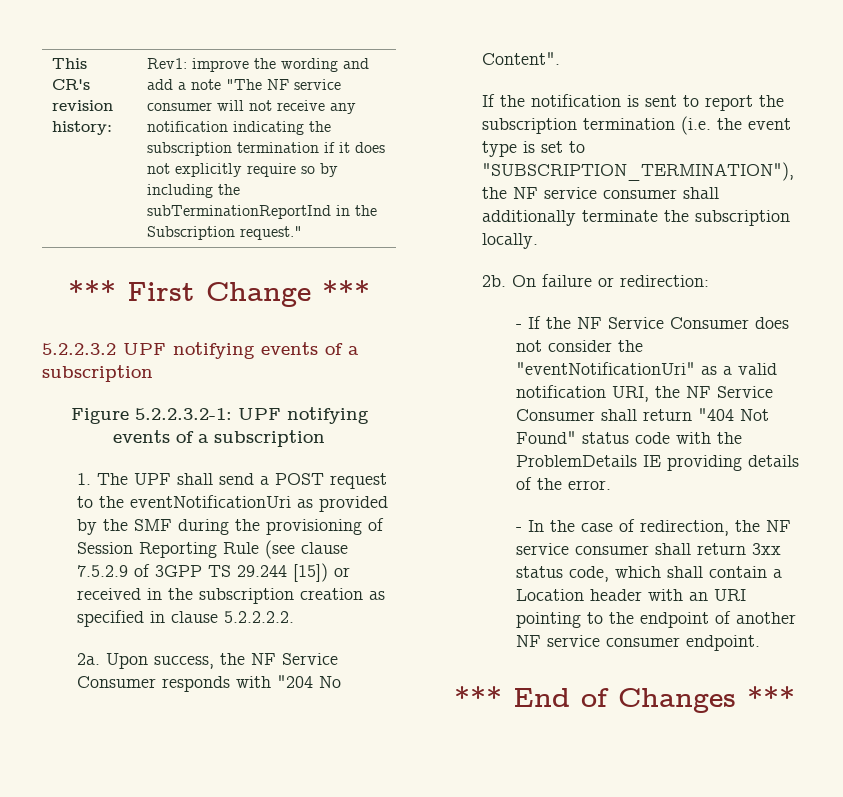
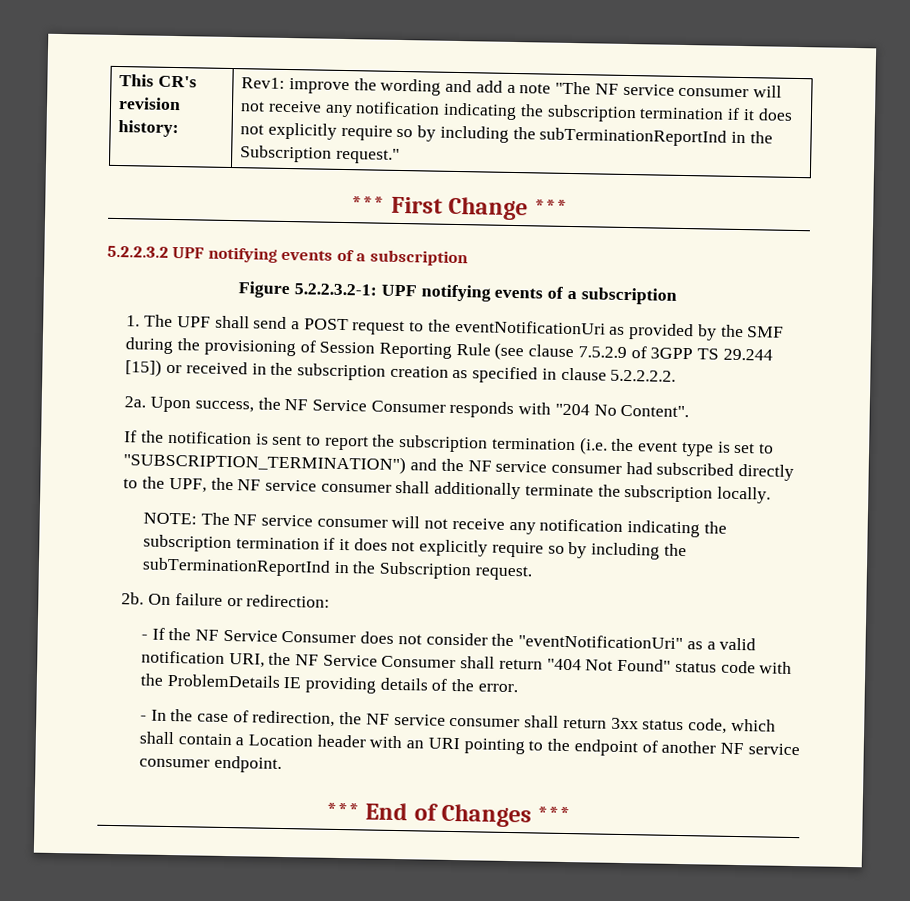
[481,162,794,181] "SUBSCRIPTION_TERMINATION"), -> [123,452,795,481] [123,476,207,493] "SUBSCRIPTION_TERMINATION") and the NF service consumer had subscribed directly to the UPF,
(538, 241) none -> [142,512,727,538] [142,534,687,560] [141,557,532,581] // NOTE: The NF service consumer will not receive any notification indicating the subscription termination if it does not explicitly require so by including the subTerminationReportInd in the Subscription request.

